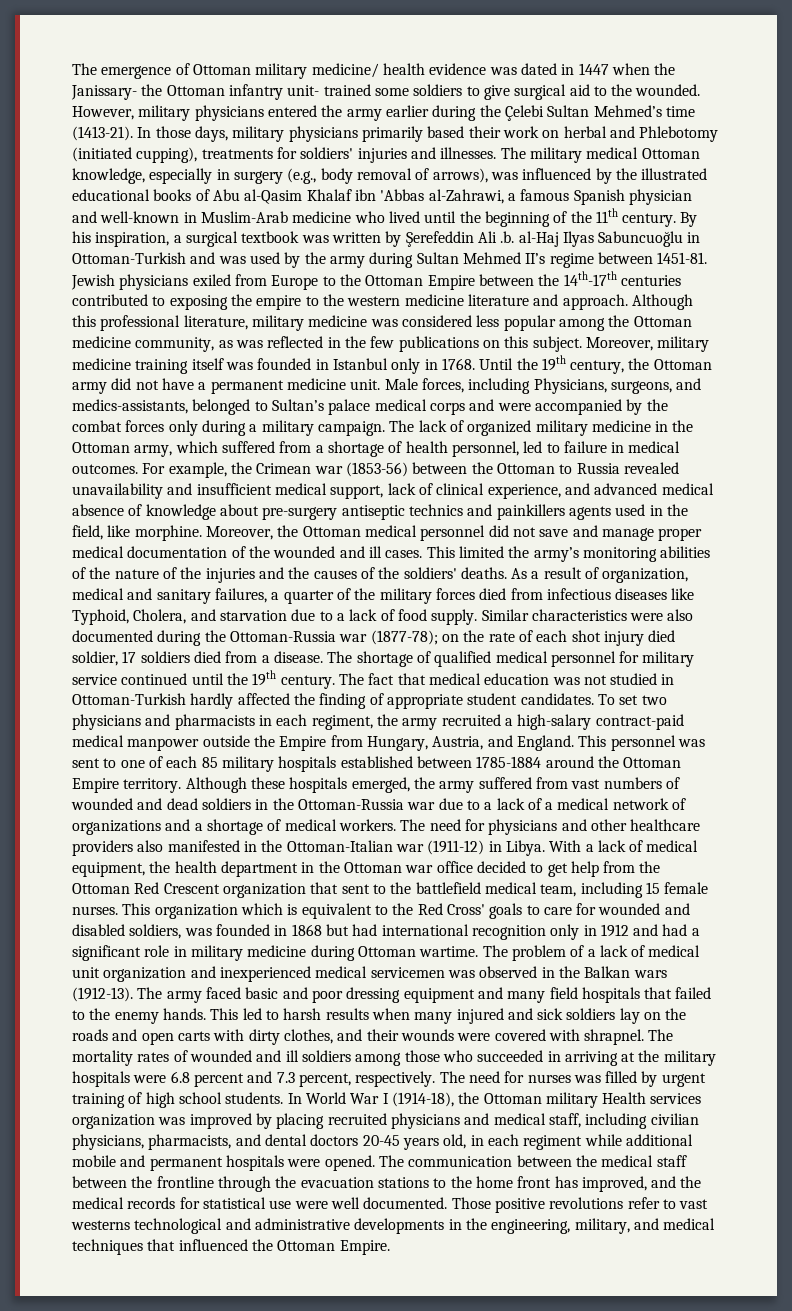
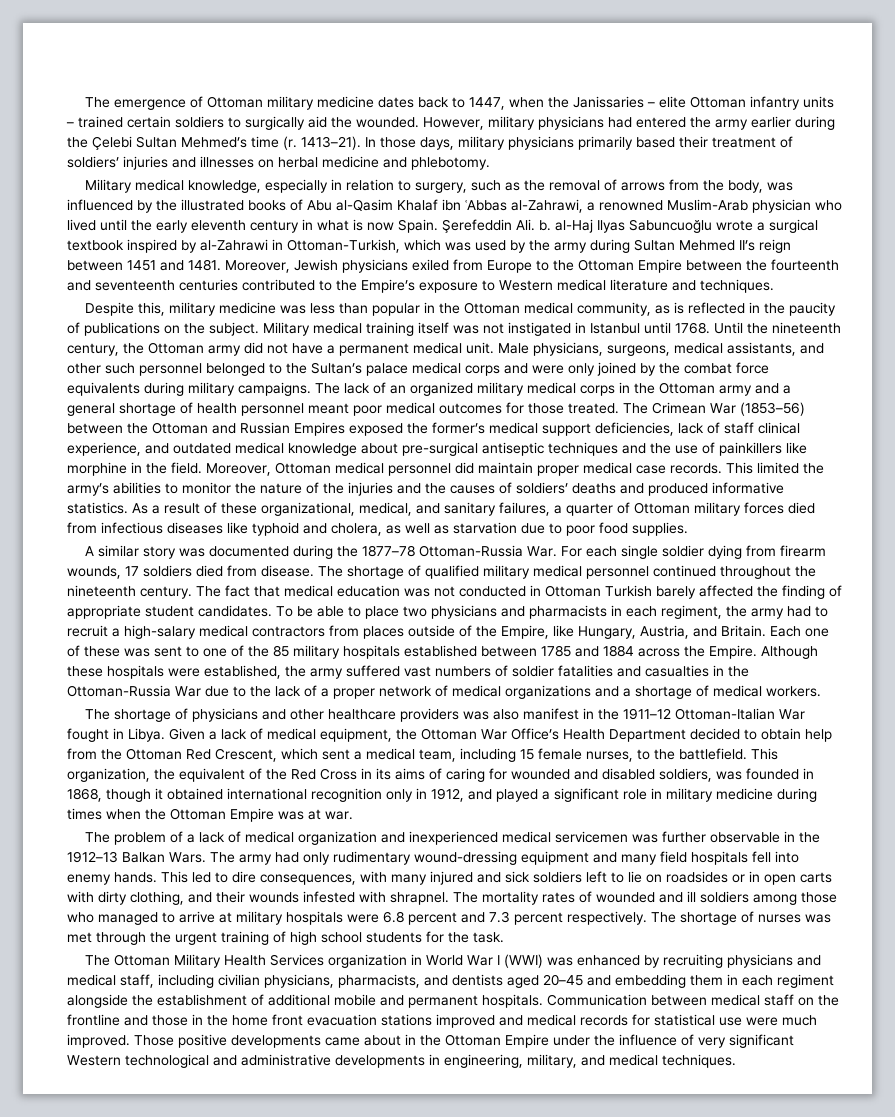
[311,63,676,78] [71,84,607,100] medicine/ health evidence was dated in 1447 when the Janissary- the Ottoman infantry unit- trained some soldiers to give surgical aid to -> [317,96,835,110] [66,116,327,130] medicine dates back to 1447, when the Janissaries – elite Ottoman infantry units – trained certain soldiers to surgically aid
(264, 113) none -> [608,117,632,128] had
[72,126,133,141] (1413-21). -> [283,136,361,150] (r. 1413–21).
[502,126,719,142] [72,147,700,163] [72,168,488,184] work on herbal and Phlebotomy (initiated cupping), treatments for soldiers' injuries and illnesses. The military medical Ottoman knowledge, especially in surgery (e.g., body removal of arrows), -> [712,136,793,148] [67,156,490,170] [85,179,764,193] treatment of soldiers’ injuries and illnesses on herbal medicine and phlebotomy. // Military medical knowledge, especially in relation to surgery, such as the removal of arrows from the body,
[72,189,150,201] educational -> (244, 205) none
[380,189,425,201] 'Abbas -> [465,199,507,211] ʿAbbas
[520,189,692,205] [72,208,698,227] [72,231,701,247] [72,252,216,264] famous Spanish physician and well-known in Muslim-Arab medicine who lived until the beginning of the 11th century. By his inspiration, a surgical textbook was written by Şerefeddin Ali .b. al-Haj Ilyas Sabuncuoğlu in Ottoman-Turkish and -> [599,199,842,213] [67,219,818,233] [67,239,441,253] renowned Muslim-Arab physician who lived until the early eleventh century in what is now Spain. Şerefeddin Ali. b. al-Haj Ilyas Sabuncuoğlu wrote a surgical textbook inspired by al-Zahrawi in Ottoman-Turkish, which
[549,252,708,268] regime between 1451-81. -> [759,239,791,253] [67,259,290,273] reign between 1451 and 1481. Moreover,
[563,271,681,286] [72,294,693,310] [72,315,692,331] [72,336,131,348] 14th-17th centuries contributed to exposing the empire to the western medicine literature and approach. Although this professional literature, military medicine was considered less popular among the Ottoman medicine -> [771,259,839,271] [67,279,774,293] [85,302,574,316] fourteenth and seventeenth centuries contributed to the Empire’s exposure to Western medical literature and techniques. // Despite this, military medicine was less than popular in the Ottoman medical
[235,340,263,348] was -> [674,302,685,314] is
[370,336,710,352] [72,358,438,374] few publications on this subject. Moreover, military medicine training itself was founded in Istanbul only in -> [789,302,837,316] [67,322,671,336] paucity of publications on the subject. Military medical training itself was not instigated in Istanbul until
[541,355,566,371] 19th -> [772,322,841,334] nineteenth
[286,378,346,390] medicine -> [413,342,462,354] medical
[421,378,702,394] [72,399,188,414] forces, including Physicians, surgeons, and medics-assistants, -> [533,342,824,356] [67,363,202,376] physicians, surgeons, medical assistants, and other such personnel
(268, 406) none -> [286,363,307,374] the
[534,399,622,415] accompanied -> [568,362,636,376] only joined
[125,420,385,436] forces only during a military campaign. -> [736,362,769,374] [67,382,311,396] force equivalents during military campaigns.
(464, 426) none -> [390,385,406,394] an
[591,420,694,432] [72,441,681,457] [72,462,679,478] [72,483,433,499] medicine in the Ottoman army, which suffered from a shortage of health personnel, led to failure in medical outcomes. For example, the Crimean war (1853-56) between the Ottoman to Russia revealed unavailability and insufficient medical support, lack of -> [527,382,791,396] [67,402,805,416] [67,422,754,436] medical corps in the Ottoman army and a general shortage of health personnel meant poor medical outcomes for those treated. The Crimean War (1853–56) between the Ottoman and Russian Empires exposed the former’s medical support deficiencies, lack of staff
[594,483,714,495] [72,504,688,520] [72,525,703,541] [72,546,423,558] advanced medical absence of knowledge about pre-surgery antiseptic technics and painkillers agents used in the field, like morphine. Moreover, the Ottoman medical personnel did not save and manage proper medical documentation of the wounded and ill cases. -> [173,442,807,456] [67,462,722,476] outdated medical knowledge about pre-surgical antiseptic techniques and the use of painkillers like morphine in the field. Moreover, Ottoman medical personnel did maintain proper medical case records.
[582,546,711,562] [72,567,86,579] monitoring abilities of -> [113,482,231,494] abilities to monitor
[378,567,507,579] the soldiers' deaths. -> [516,482,784,496] [67,502,128,514] soldiers’ deaths and produced informative statistics.
[602,568,689,583] [72,588,124,600] organization, medical -> [221,502,412,516] these organizational, medical,
[354,588,376,600] the -> [634,502,690,514] Ottoman
[72,609,694,625] [72,630,676,646] [72,651,118,666] Typhoid, Cholera, and starvation due to a lack of food supply. Similar characteristics were also documented during the Ottoman-Russia war (1877-78); on the rate of each shot injury died soldier, -> [252,522,688,536] [85,545,827,559] [67,566,121,579] typhoid and cholera, as well as starvation due to poor food supplies. // A similar story was documented during the 1877–78 Ottoman-Russia War. For each single soldier dying from firearm wounds,
[261,655,270,663] a -> (257, 571) none
[495,651,695,667] [72,670,277,686] medical personnel for military service continued until the 19th -> [483,565,816,579] [67,585,136,597] military medical personnel continued throughout the nineteenth
[610,673,675,685] [72,693,234,709] studied in Ottoman-Turkish hardly -> [459,585,696,599] conducted in Ottoman Turkish barely
[619,695,639,705] set -> [297,606,399,619] be able to place
[441,714,684,730] [72,735,676,751] recruited a high-salary contract-paid medical manpower outside the Empire from Hungary, Austria, and England. This personnel -> [787,606,828,617] [67,625,829,639] [67,645,120,657] had to recruit a high-salary medical contractors from places outside of the Empire, like Hungary, Austria, and Britain. Each one of these
[166,756,198,768] each -> [248,646,269,657] the
[476,756,682,768] [72,778,182,793] 1785-1884 around the Ottoman Empire territory. -> [541,645,757,659] 1785 and 1884 across the Empire.
[351,777,410,793] emerged, -> [168,665,281,679] were established,
[535,777,568,789] from -> (400, 671) none
[71,798,251,810] wounded and dead soldiers -> [512,665,709,677] soldier fatalities and casualties
[407,798,493,810] war due to a -> [175,686,271,697] War due to the
[557,798,610,810] medical -> [333,688,375,699] proper
(687, 804) none -> [452,685,501,697] medical
[400,819,485,831] The need for -> [85,708,189,722] // The shortage of
[137,840,485,855] also manifested in the Ottoman-Italian war (1911-12) -> [463,708,806,720] [67,728,109,742] was also manifest in the 1911–12 Ottoman-Italian War fought
[549,840,582,852] With -> [169,728,205,740] Given
[174,861,473,877] health department in the Ottoman war office -> [421,728,686,742] Ottoman War Office’s Health Department
[547,863,568,877] get -> [761,728,801,740] obtain
[163,882,481,898] Crescent organization that sent to the battlefield -> [215,748,362,762] Crescent, which sent a
[72,903,572,919] nurses. This organization which is equivalent to the Red Cross' goals to care -> [586,748,778,762] [67,768,485,782] nurses, to the battlefield. This organization, the equivalent of the Red Cross in its aims of caring
[291,924,378,936] 1868 but had -> [67,788,223,802] 1868, though it obtained
[600,924,688,937] 1912 and had -> [431,788,538,802] 1912, and played
[357,946,479,957] Ottoman wartime. -> [67,808,353,822] times when the Ottoman Empire was at war. //
[72,967,100,978] unit -> (295, 837) none
[479,966,667,978] [72,987,401,1003] observed in the Balkan wars (1912-13). The army faced basic and poor dressing -> [662,831,821,843] [67,851,517,865] further observable in the 1912–13 Balkan Wars. The army had only rudimentary wound-dressing
[644,987,712,999] [72,1008,111,1020] that failed to the -> [752,851,799,863] fell into
[283,1008,410,1020] harsh results when -> [232,871,387,885] dire consequences, with
[619,1008,687,1024] [72,1029,138,1041] lay on the roads and -> [586,871,760,883] left to lie on roadsides or in
[283,1029,333,1044] clothes, -> [130,891,184,905] clothing,
[457,1029,546,1041] were covered -> [303,891,355,903] infested
[477,1050,660,1066] succeeded in arriving at the -> [98,911,232,925] managed to arrive at
[298,1073,351,1087] percent, -> [514,912,563,925] percent
[468,1071,658,1087] need for nurses was filled by -> [680,911,831,925] [67,932,171,945] shortage of nurses was met through the
[225,1092,702,1108] [72,1113,387,1129] students. In World War I (1914-18), the Ottoman military Health services organization was improved by placing recruited -> [366,931,504,943] [85,954,724,968] students for the task. // The Ottoman Military Health Services organization in World War I (WWI) was enhanced by recruiting
[264,1134,693,1150] [72,1155,597,1171] dental doctors 20-45 years old, in each regiment while additional mobile and permanent hospitals were opened. The communication between the -> [452,974,834,988] [67,994,707,1008] dentists aged 20–45 and embedding them in each regiment alongside the establishment of additional mobile and permanent hospitals. Communication between
[72,1176,127,1188] between -> [798,997,814,1006] on
[217,1176,702,1192] through the evacuation stations to the home front has improved, and the -> [124,1014,523,1028] and those in the home front evacuation stations improved and
[330,1197,709,1213] [71,1220,130,1230] well documented. Those positive revolutions refer to vast westerns -> [782,1015,817,1026] [67,1034,794,1048] [67,1055,121,1066] much improved. Those positive developments came about in the Ottoman Empire under the influence of very significant Western
[465,1218,487,1230] the -> (440, 1059) none
[72,1239,390,1255] techniques that influenced the Ottoman Empire. -> [662,1054,736,1068] techniques.

